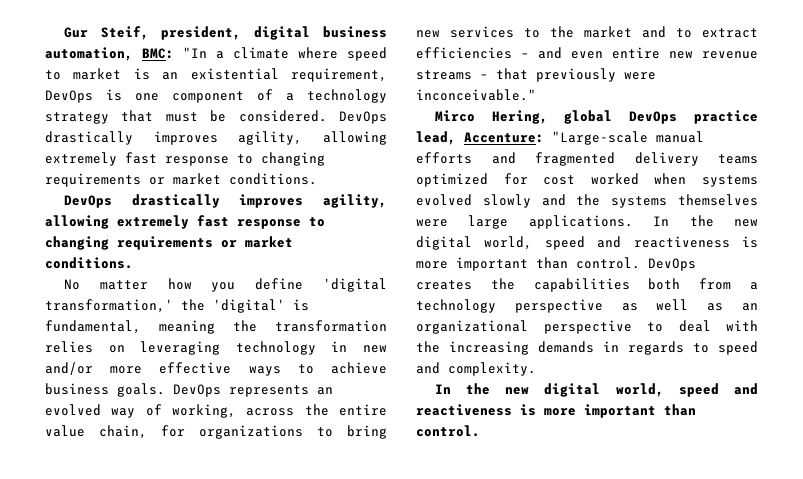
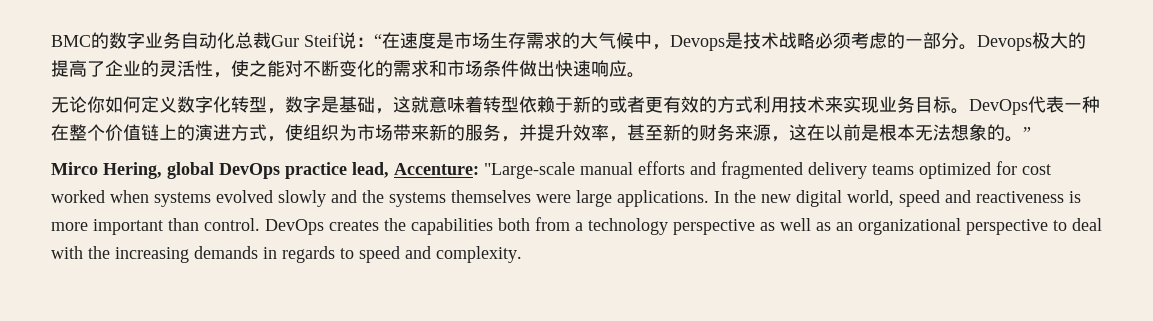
[63,26,387,40] [45,47,387,61] [45,68,387,82] [45,89,387,103] [45,110,387,124] [45,131,387,145] [45,152,325,166] [45,173,317,187] [63,194,387,208] [45,215,325,229] [45,236,293,250] [45,257,133,269] [63,278,387,292] [45,299,309,313] [45,320,387,334] [45,341,387,355] [45,362,387,376] [45,383,333,397] [45,404,387,418] [45,425,387,439] [416,26,758,38] [416,47,758,59] [416,68,656,82] [416,89,536,101] Gur Steif, president, digital business automation, BMC: "In a climate where speed to market is an existential requirement, DevOps is one component of a technology strategy that must be considered. DevOps drastically improves agility, allowing extremely fast response to changing requirements or market conditions. // DevOps drastically improves agility, allowing extremely fast response to changing requirements or market conditions. // No matter how you define 'digital transformation,' the 'digital' is fundamental, meaning the transformation relies on leveraging technology in new and/or more effective ways to achieve business goals. DevOps represents an evolved way of working, across the entire value chain, for organizations to bring new services to the market and to extract efficiencies – and even entire new revenue streams – that previously were inconceivable." -> [51,32,1086,51] [51,60,645,78] [51,96,1100,115] [51,124,1031,142] BMC的数字业务自动化总裁Gur Steif说：“在速度是市场生存需求的大气候中，Devops是技术战略必须考虑的一部分。Devops极大的提高了企业的灵活性，使之能对不断变化的需求和市场条件做出快速响应。 // 无论你如何定义数字化转型，数字是基础，这就意味着转型依赖于新的或者更有效的方式利用技术来实现业务目标。DevOps代表一种在整个价值链上的演进方式，使组织为市场带来新的服务，并提升效率，甚至新的财务来源，这在以前是根本无法想象的。”
[434,383,758,397] [416,404,696,418] [416,425,480,437] // In the new digital world, speed and reactiveness is more important than control. -> (522, 254) none

